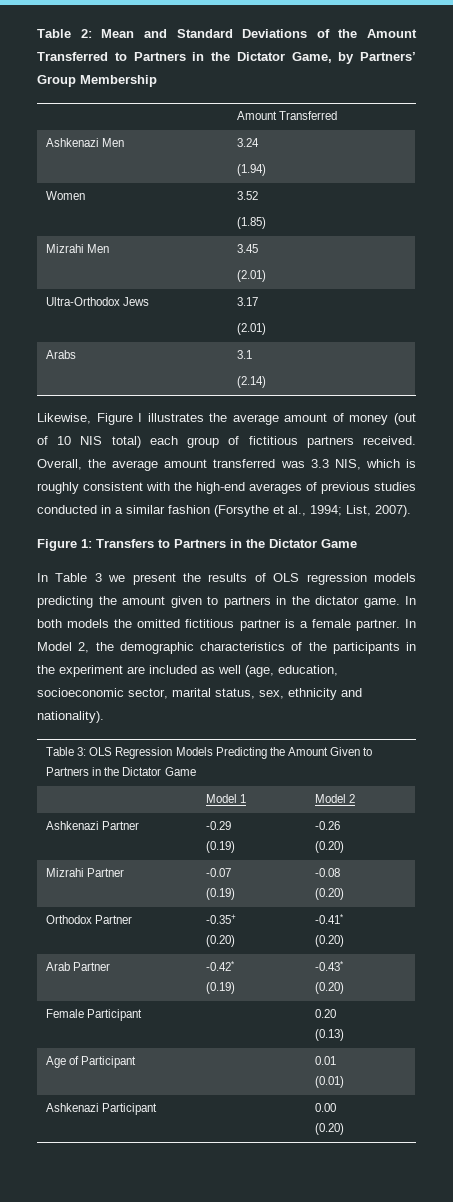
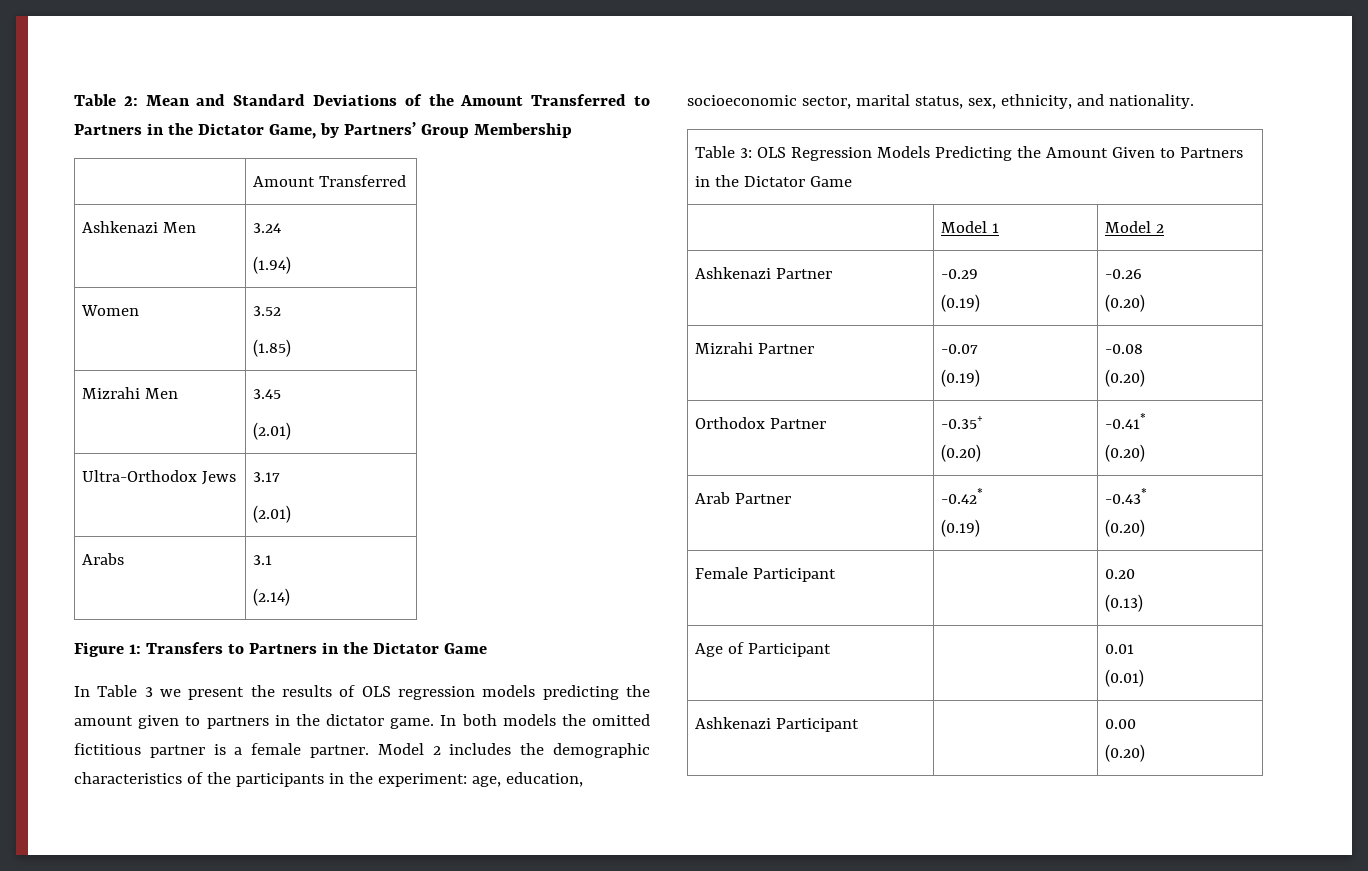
[37,413,416,425] [37,436,416,448] [37,459,416,471] [37,482,416,494] [37,505,411,517] // Likewise, Figure I illustrates the average amount of money (out of 10 NIS total) each group of fictitious partners received. Overall, the average amount transferred was 3.3 NIS, which is roughly consistent with the high-end averages of previous studies conducted in a similar fashion (Forsythe et al., 1994; List, 2007). -> (290, 597) none
[405,619,417,628] [37,642,90,653] In Model 2, -> [377,743,512,755] Model 2 includes
[59,665,274,677] experiment are included as well (age, -> [377,773,501,787] experiment: age,
[288,688,362,700] [37,711,104,723] ethnicity and nationality). -> [1000,94,1194,109] ethnicity, and nationality.

